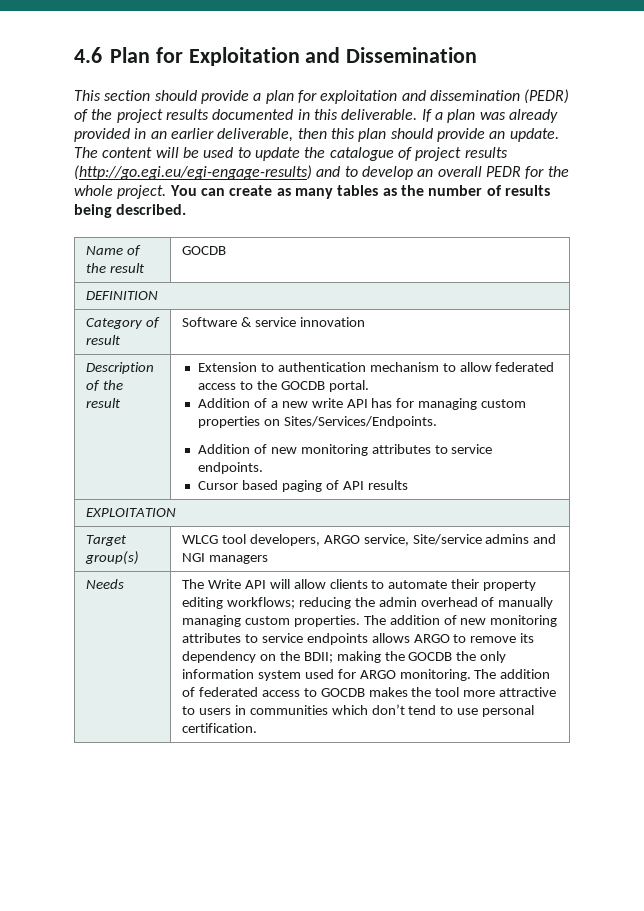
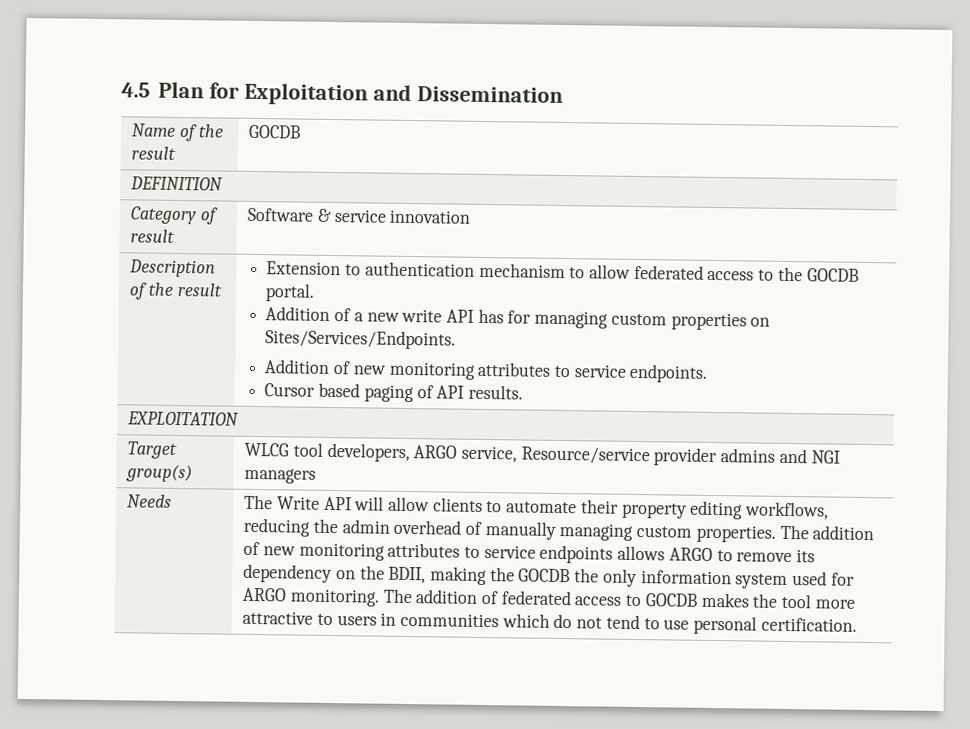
[74,47,102,63] 4.6 -> [121,82,150,98] 4.5
[74,89,570,104] [74,109,558,123] [74,128,559,142] [74,147,508,161] [74,165,569,180] [74,185,550,199] [74,204,187,218] // This section should provide a plan for exploitation and dissemination (PEDR) of the project results documented in this deliverable. If a plan was already provided in an earlier deliverable, then this plan should provide an update. The content will be used to update the catalogue of project results (http://go.egi.eu/egi-engage-results) and to develop an overall PEDR for the whole project. You can create as many tables as the number of results being described. -> (563, 94) none
[367,480,408,490] results -> [467,384,523,400] results.
[412,534,482,545] Site/service -> [520,446,718,467] Resource/service provider
[226,597,295,609] workflows; -> [745,501,830,520] workflows,
[303,652,333,663] BDII; -> [388,566,427,584] BDII,
[371,704,405,715] don’t -> [553,613,603,629] do not

